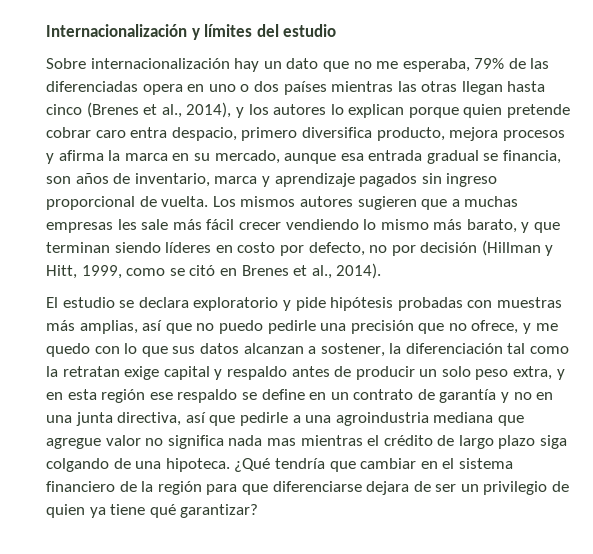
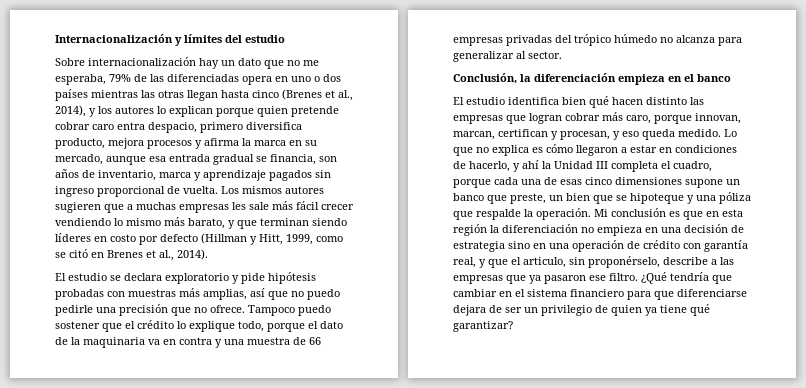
[308,242,478,256] defecto, no por decisión -> [160,234,198,242] defecto
[471,320,558,334] [46,343,570,357] [46,366,565,380] [46,389,554,403] [46,412,524,426] [46,435,568,449] [46,458,230,472] ofrece, y me quedo con lo que sus datos alcanzan a sostener, la diferenciación tal como la retratan exige capital y respaldo antes de producir un solo peso extra, y en esta región ese respaldo se define en un contrato de garantía y no en una junta directiva, así que pedirle a una agroindustria mediana que agregue valor no significa nada mas mientras el crédito de largo plazo siga colgando de una hipoteca. -> [210,305,331,316] [55,320,343,332] [55,337,321,348] [453,34,742,46] [453,51,562,62] [453,73,731,85] [453,96,704,108] [453,112,741,124] [453,129,737,140] [453,144,737,156] [453,160,712,172] [453,177,740,188] [453,192,751,204] [453,208,743,220] [453,224,744,236] [453,240,748,252] [453,256,734,268] [453,273,638,284] ofrece. Tampoco puedo sostener que el crédito lo explique todo, porque el dato de la maquinaria va en contra y una muestra de 66 empresas privadas del trópico húmedo no alcanza para generalizar al sector. // Conclusión, la diferenciación empieza en el banco // El estudio identifica bien qué hacen distinto las empresas que logran cobrar más caro, porque innovan, marcan, certifican y procesan, y eso queda medido. Lo que no explica es cómo llegaron a estar en condiciones de hacerlo, y ahí la Unidad III completa el cuadro, porque cada una de esas cinco dimensiones supone un banco que preste, un bien que se hipoteque y una póliza que respalde la operación. Mi conclusión es que en esta región la diferenciación no empieza en una decisión de estrategia sino en una operación de crédito con garantía real, y que el articulo, sin proponérselo, describe a las empresas que ya pasaron ese filtro.
[119,481,202,495] de la región -> (624, 293) none

